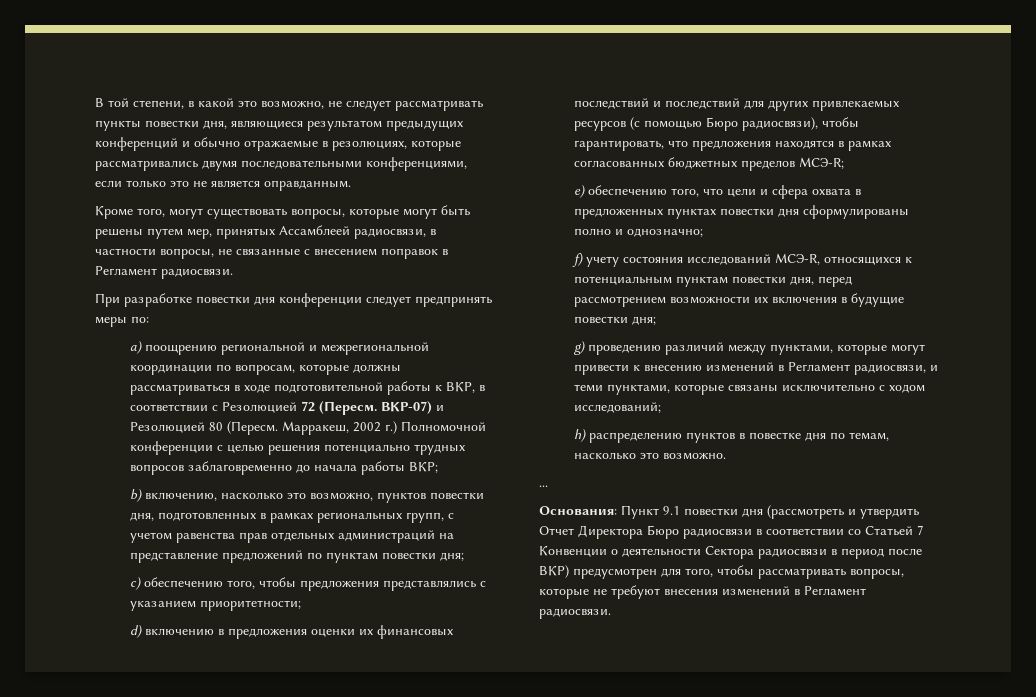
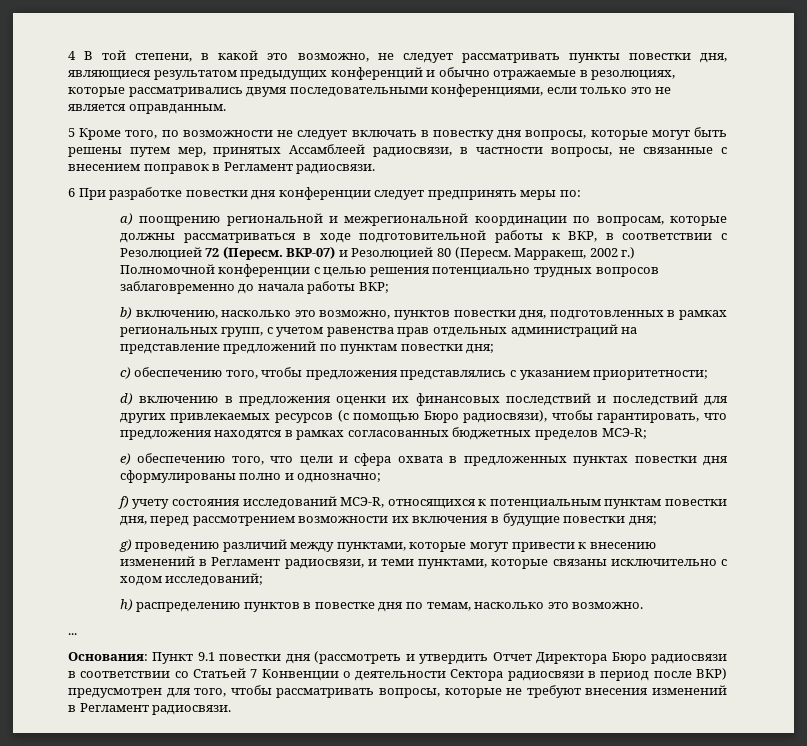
(95, 102) none -> [68,51,76,60] 4
(351, 185) none -> [68,128,75,137] 5
[169,208,287,219] могут существовать -> [161,130,523,140] по возможности не следует включать в повестку дня
(233, 273) none -> [68,188,75,197] 6

